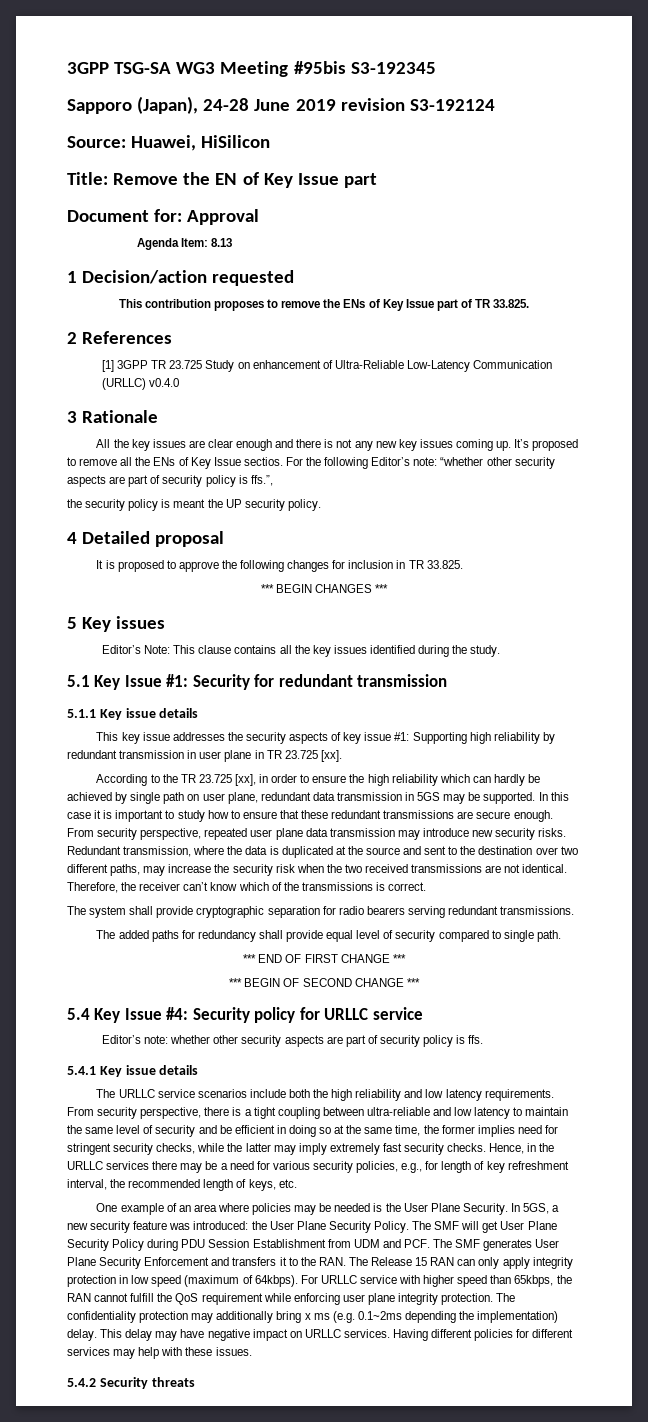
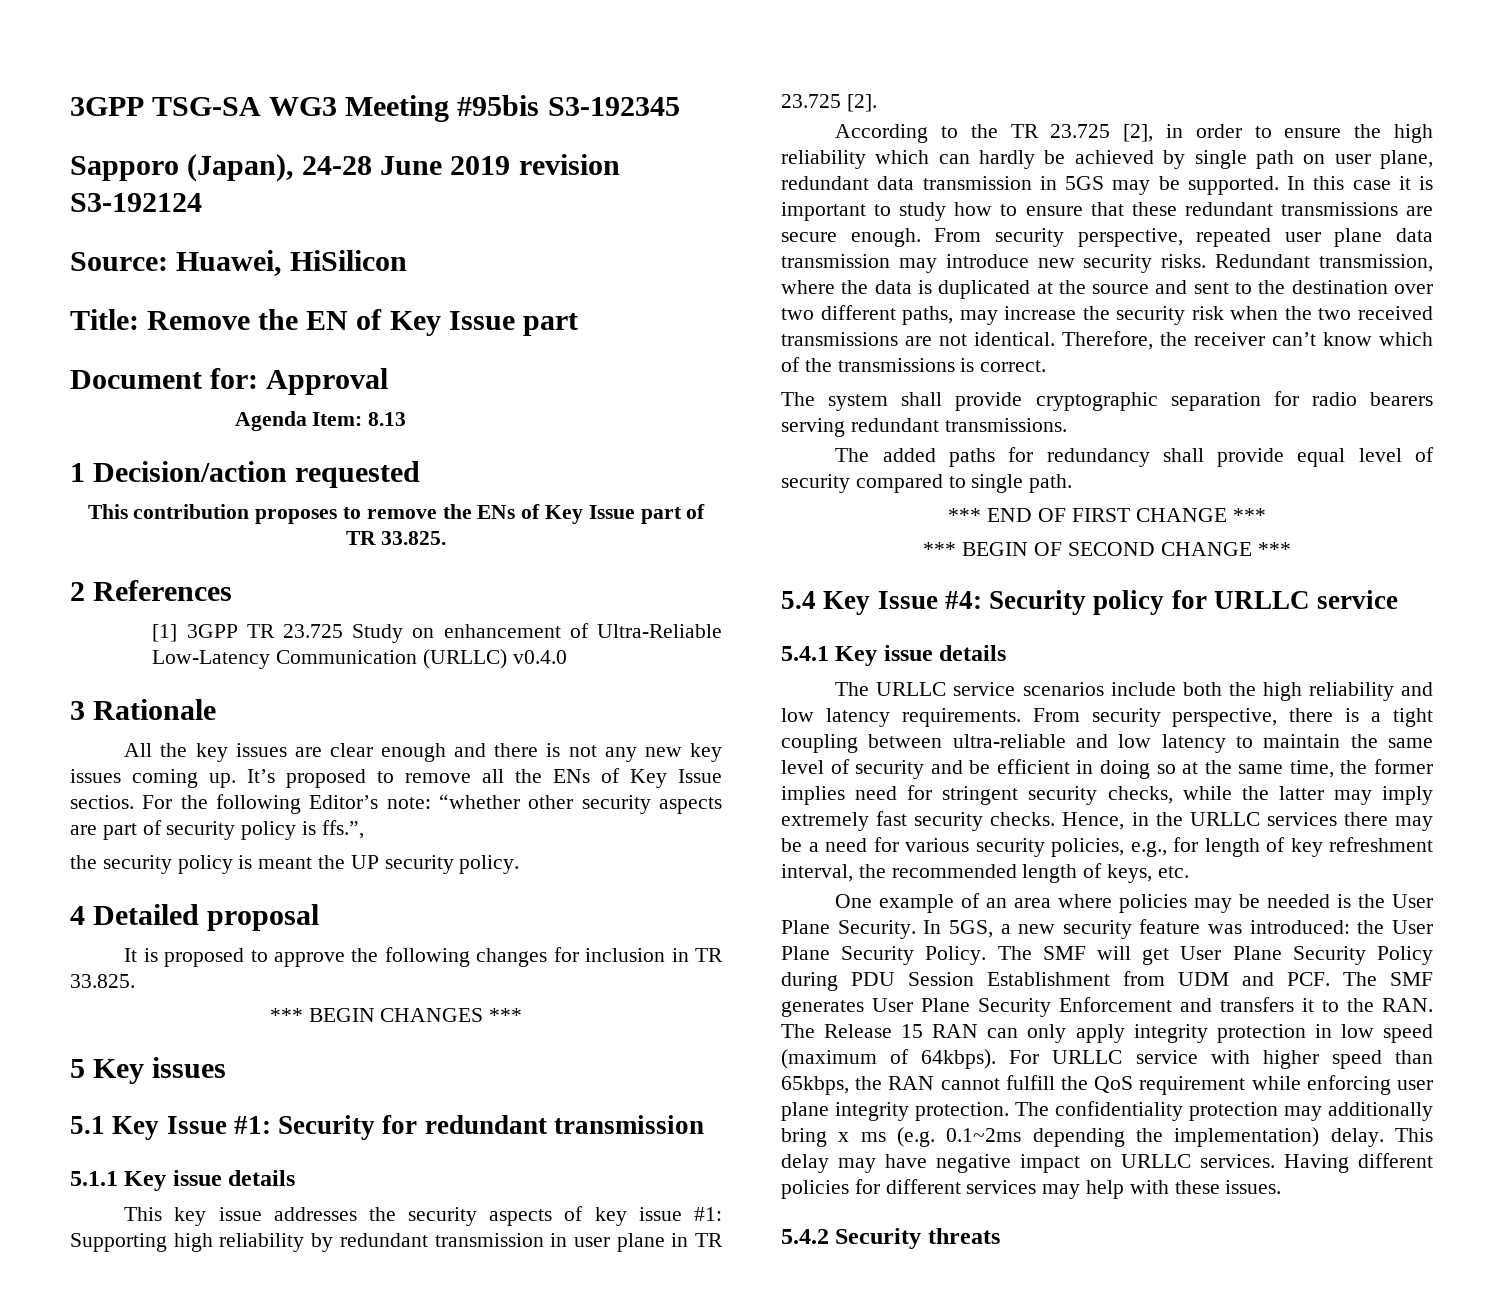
[102,645,501,657] // Editor’s Note: This clause contains all the key issues identified during the study. -> (227, 1067) none
[320,750,342,762] [xx]. -> [846,94,877,112] [2].
[234,774,256,786] [xx], -> [1123,124,1154,142] [2],
[102,1035,484,1047] // Editor’s note: whether other security aspects are part of security policy is ffs. -> (1399, 599) none

